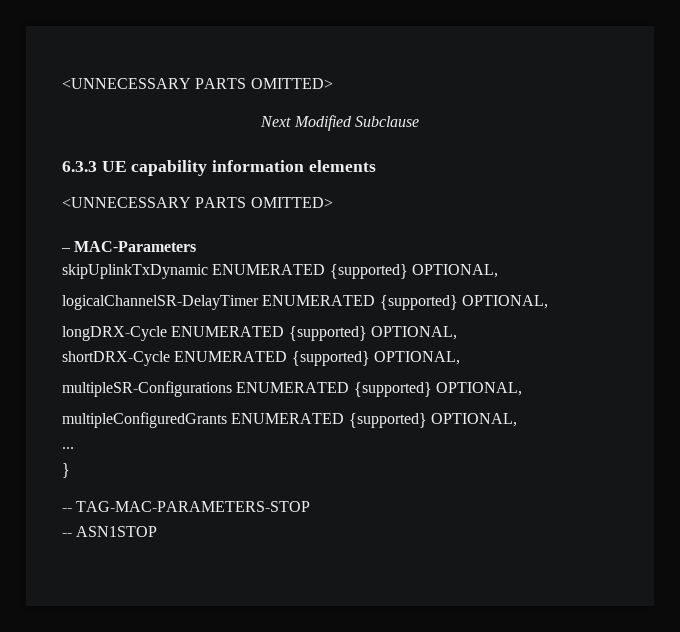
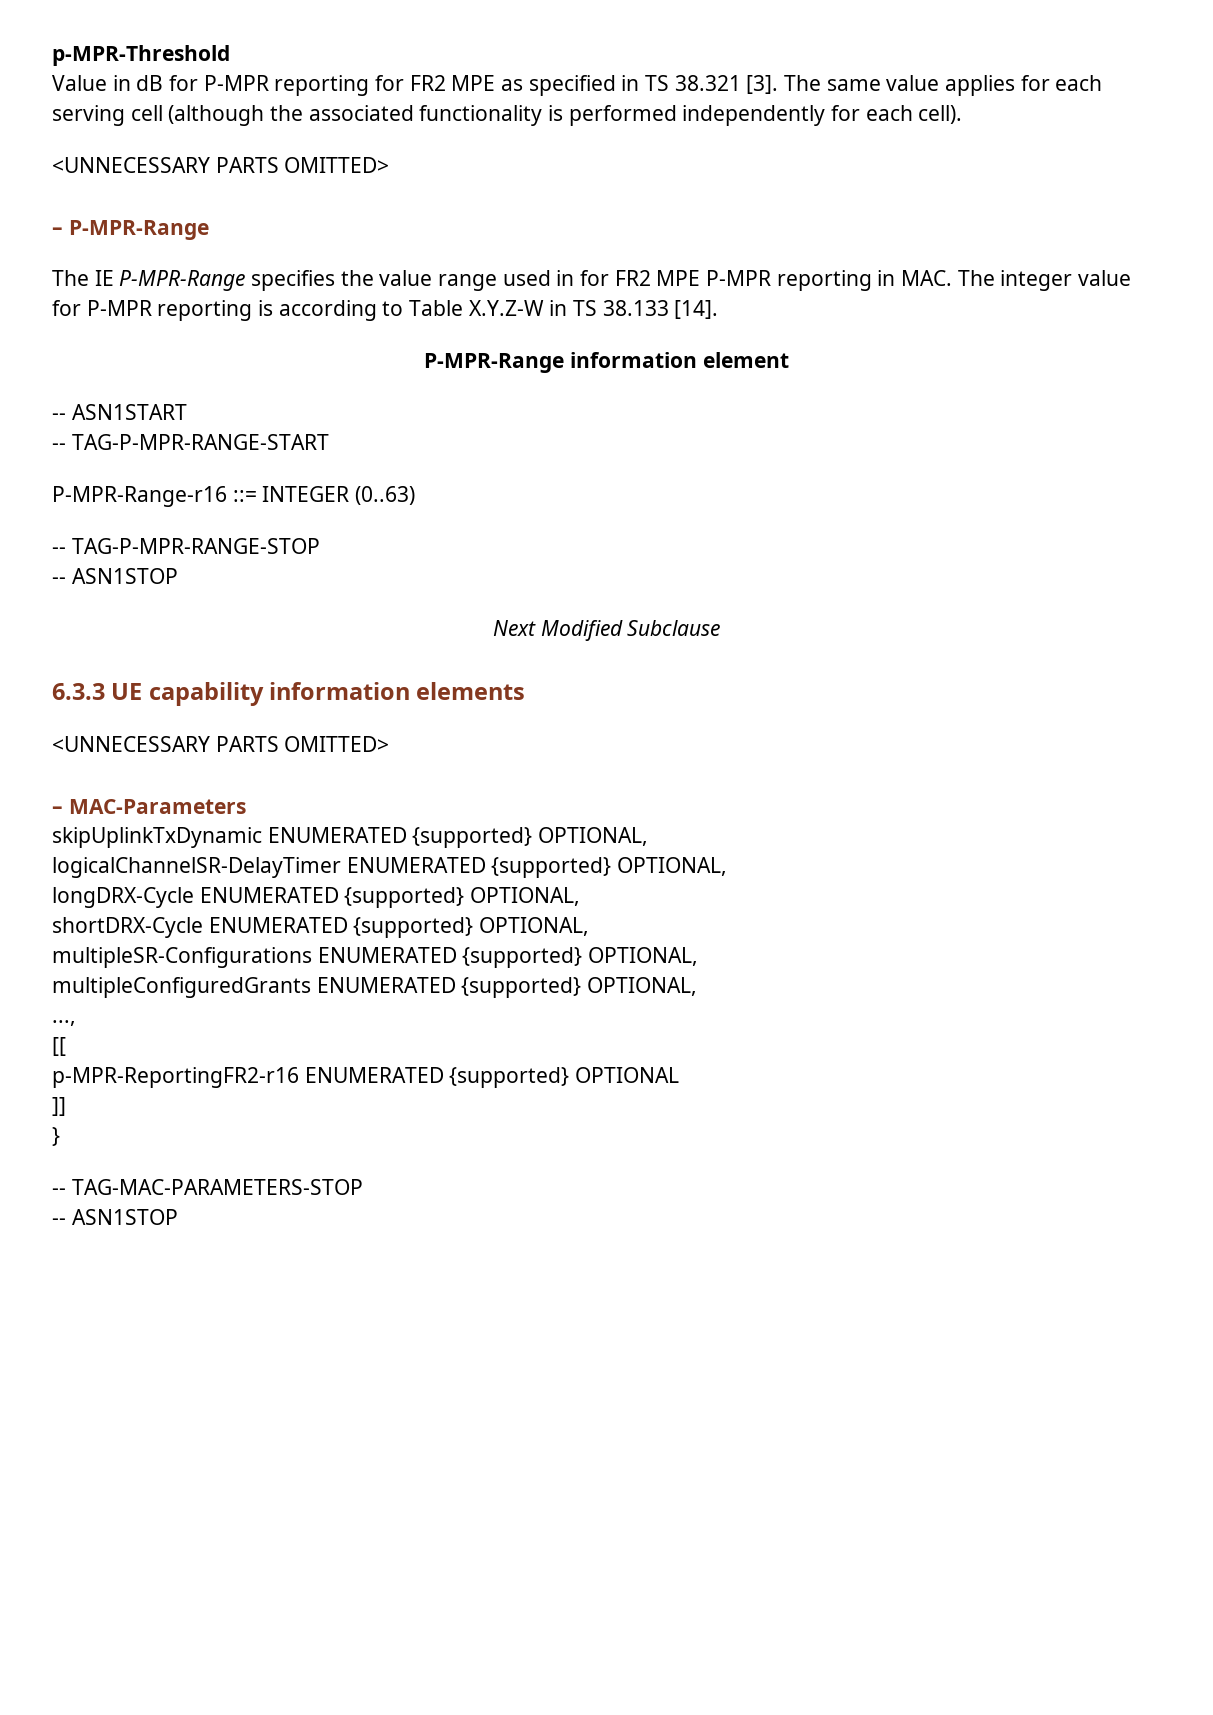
[62,78,333,89] <UNNECESSARY PARTS OMITTED> -> [52,45,230,66] [52,75,1103,96] [52,105,963,126] [52,157,390,173] [52,220,209,240] [52,270,1132,291] [52,300,719,321] [424,352,789,373] [52,404,187,420] [52,434,329,450] [52,486,416,507] [52,538,320,554] [52,568,178,584] p-MPR-Threshold // Value in dB for P-MPR reporting for FR2 MPE as specified in TS 38.321 [3]. The same value applies for each serving cell (although the associated functionality is performed independently for each cell). // <UNNECESSARY PARTS OMITTED> // – P-MPR-Range // The IE P-MPR-Range specifies the value range used in for FR2 MPE P-MPR reporting in MAC. The integer value for P-MPR reporting is according to Table X.Y.Z-W in TS 38.133 [14]. // P-MPR-Range information element // -- ASN1START // -- TAG-P-MPR-RANGE-START // P-MPR-Range-r16 ::= INTEGER (0..63) // -- TAG-P-MPR-RANGE-STOP // -- ASN1STOP
[62,447,74,449] ... -> [52,1020,76,1026] [52,1037,66,1056] [52,1067,680,1088] [52,1097,66,1116] ..., // [[ // p-MPR-ReportingFR2-r16 ENUMERATED {supported} OPTIONAL // ]]

